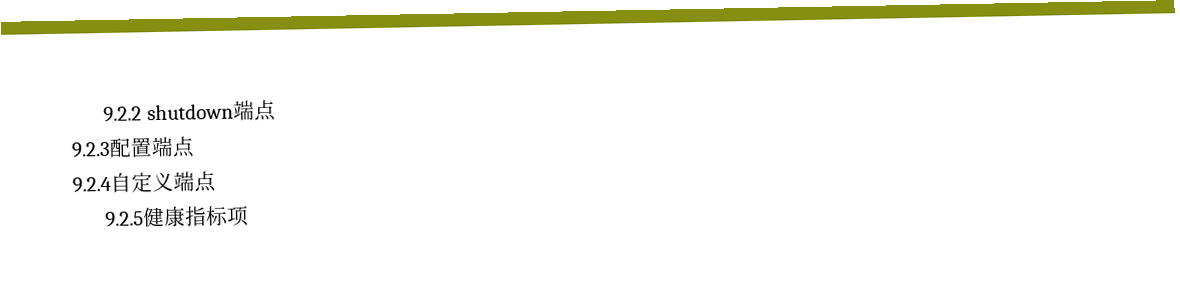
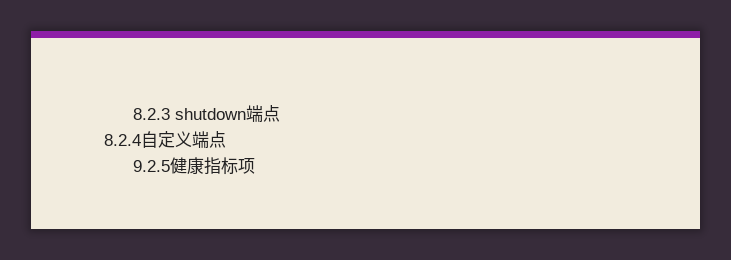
[103,106,143,122] 9.2.2 -> [133,108,171,120] 8.2.3
[71,136,195,158] [72,176,112,193] 9.2.3配置端点 // 9.2.4 -> [104,134,141,146] 8.2.4

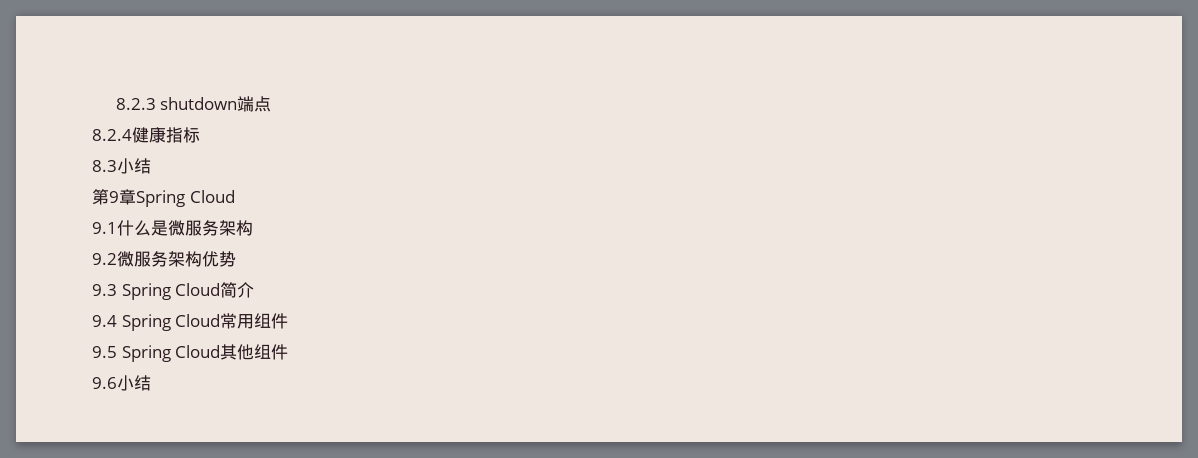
[141,131,226,148] [133,160,171,172] 自定义端点 // 9.2.5 -> (132, 135) none
[238,158,256,174] 项 -> [92,158,151,174] [92,189,235,207] [92,220,253,236] [92,251,236,267] [92,282,255,300] [92,313,289,331] [92,344,289,362] [92,375,151,391] // 8.3小结 // 第9章Spring Cloud // 9.1什么是微服务架构 // 9.2微服务架构优势 // 9.3 Spring Cloud简介 // 9.4 Spring Cloud常用组件 // 9.5 Spring Cloud其他组件 // 9.6小结

